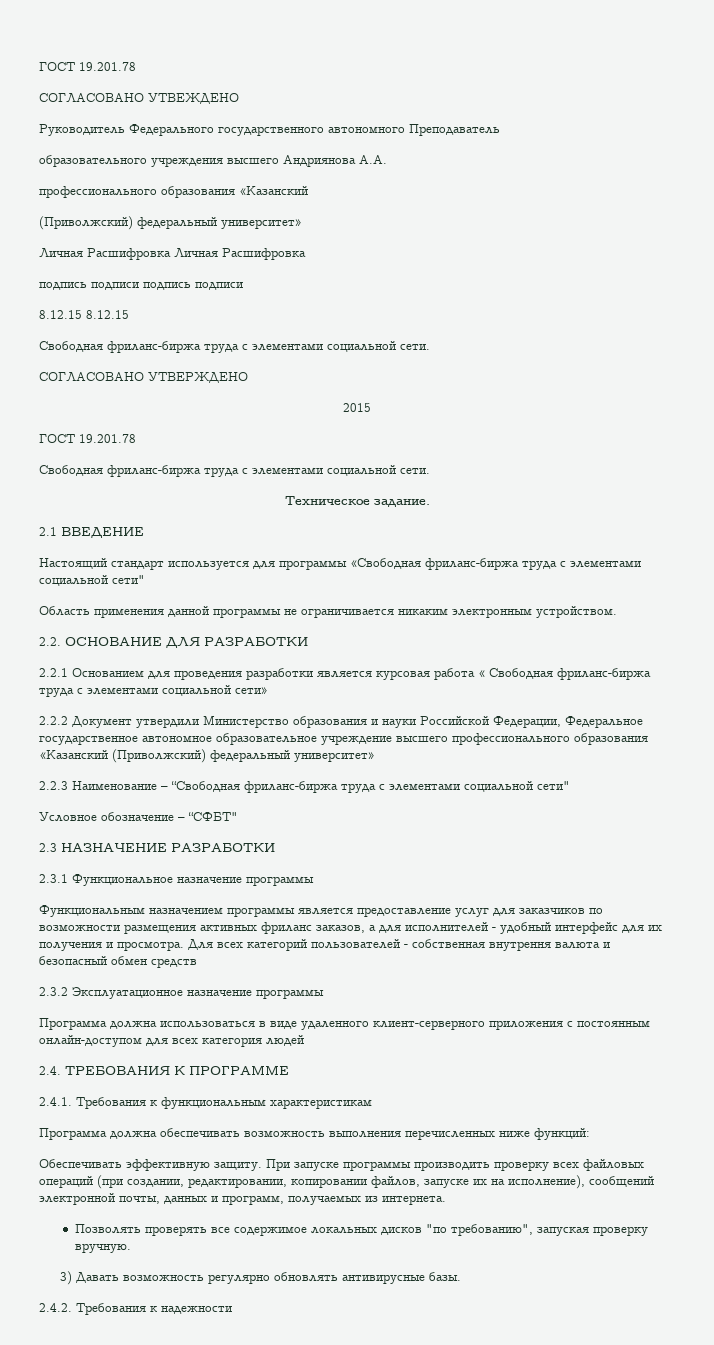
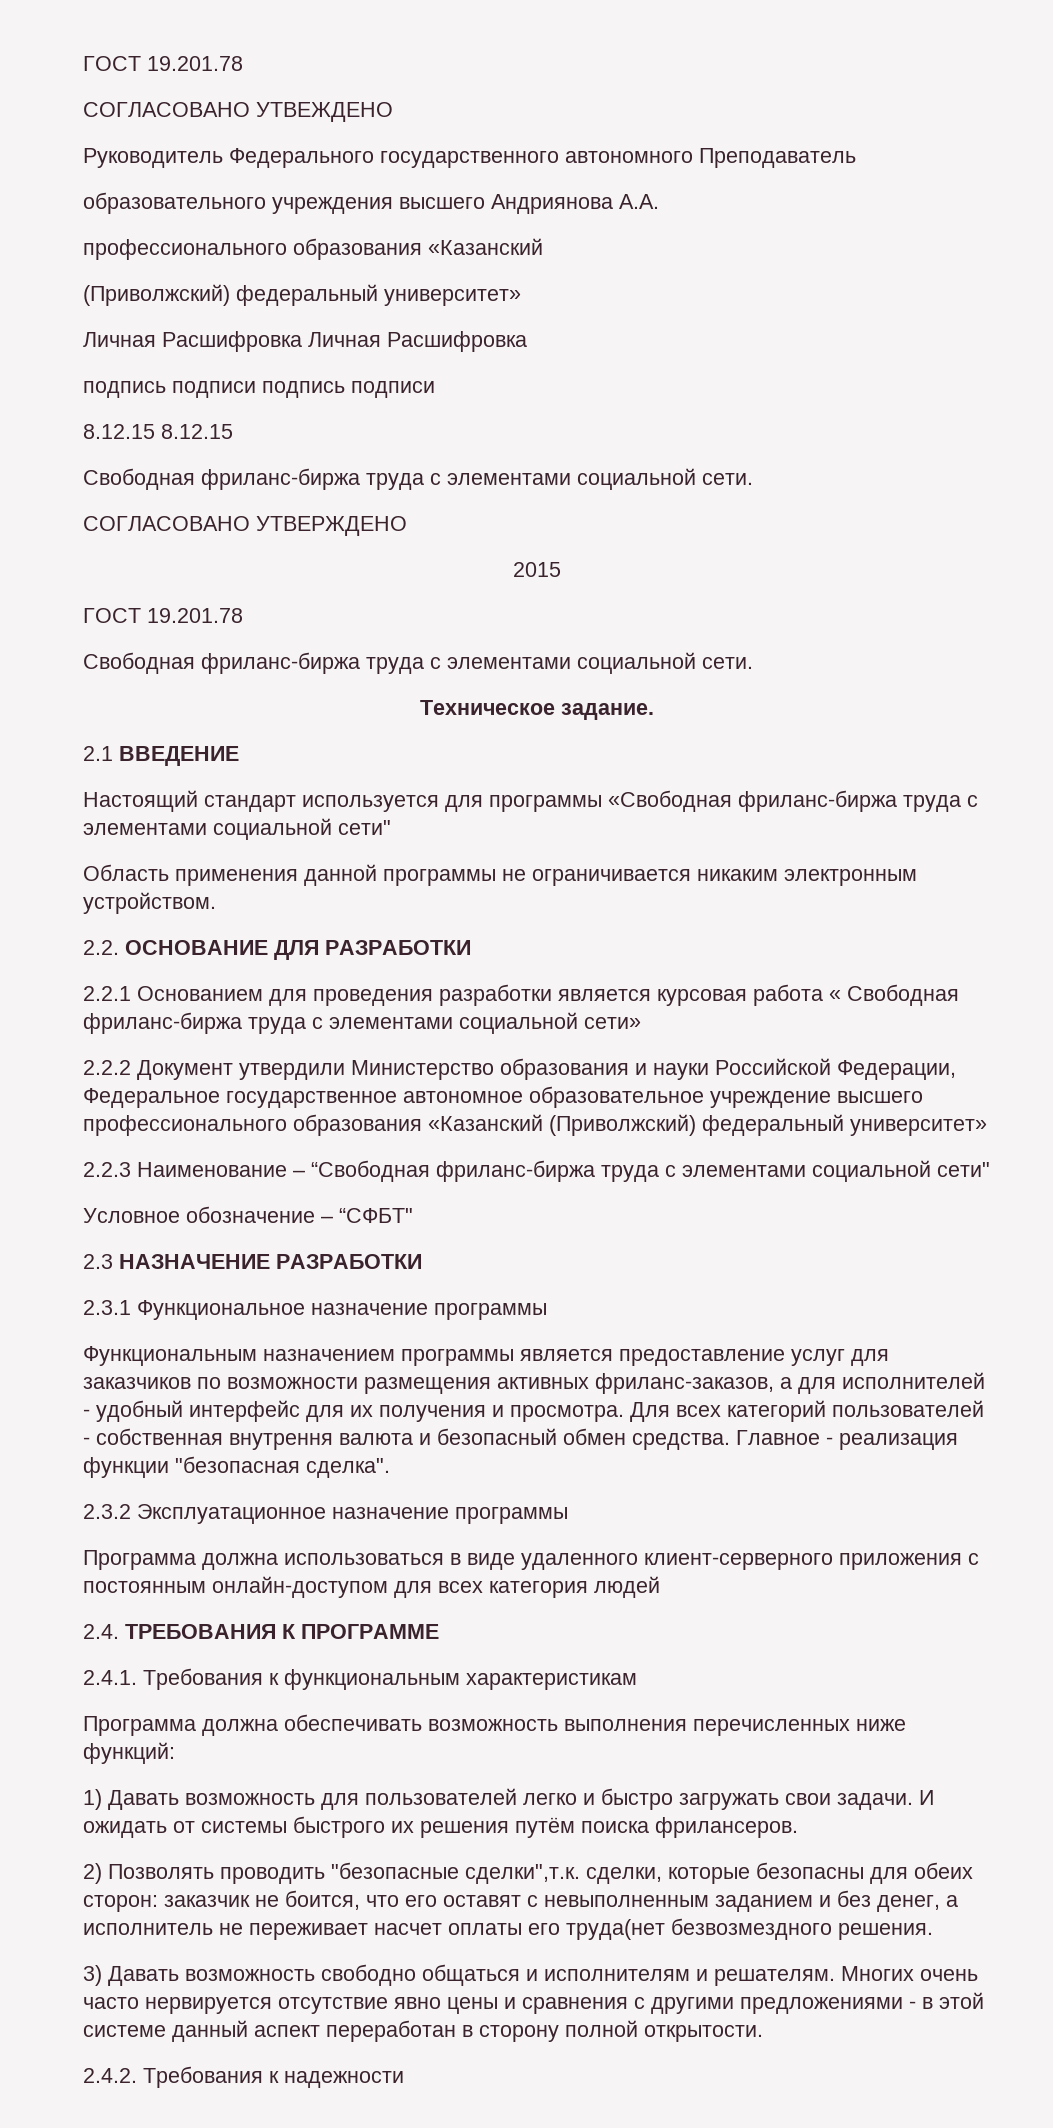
[261,922,365,934] фриланс заказов, -> [595,1373,774,1394] фриланс-заказов,
[151,958,197,968] средств -> [632,1430,958,1450] [83,1456,390,1478] средства. Главное - реализация функции "безопасная сделка".
[39,1159,644,1171] [39,1175,654,1189] [39,1193,446,1205] [74,1224,648,1236] [74,1243,131,1253] [60,1271,462,1285] Обеспечивать эффективную защиту. При запуске программы производить проверку всех файловых операций (при создании, редактировании, копировании файлов, запуске их на исполнение), сообщений электронной почты, данных и программ, получаемых из интернета. // Позволять проверять все содержимое локальных дисков "по требованию", запуская проверку вручную. // 3) Давать возможность регулярно обновлять антивирусные базы. -> [83,1788,934,1810] [83,1816,798,1838] [83,1862,973,1884] [83,1890,958,1912] [83,1918,933,1940] [83,1964,978,1986] [83,1992,984,2014] [83,2020,763,2042] 1) Давать возможность для пользователей легко и быстро загружать свои задачи. И ожидать от системы быстрого их решения путём поиска фрилансеров. // 2) Позволять проводить "безопасные сделки",т.к. сделки, которые безопасны для обеих сторон: заказчик не боится, что его оставят с невыполненным заданием и без денег, а исполнитель не переживает насчет оплаты его труда(нет безвозмездного решения. // 3) Давать возможность свободно общаться и исполнителям и решателям. Многих очень часто нервируется отсутствие явно цены и сравнения с другими предложениями - в этой системе данный аспект переработан в сторону полной открытости.

